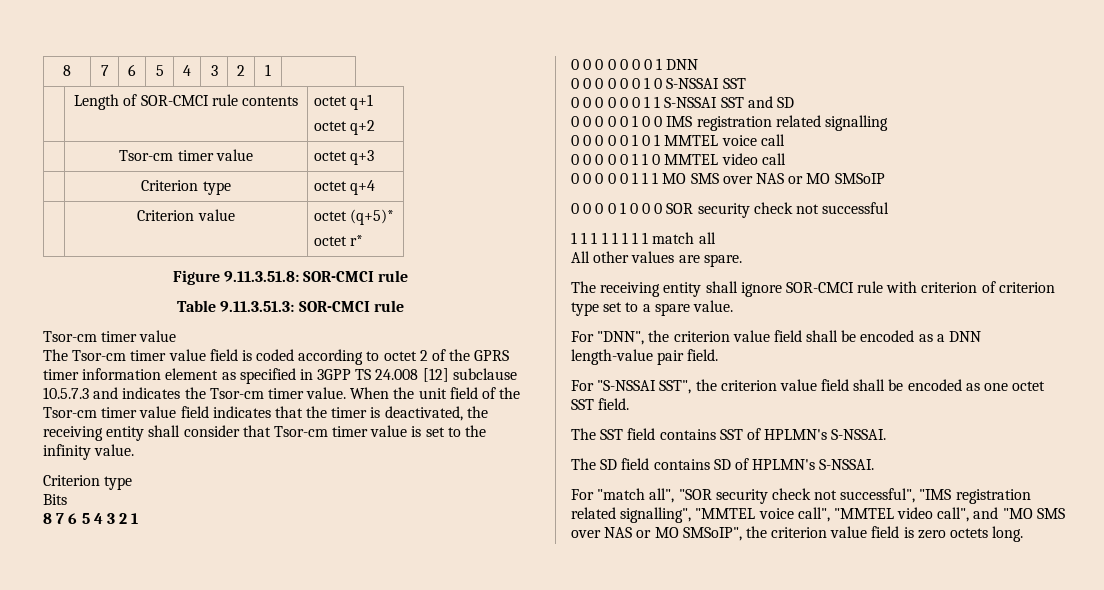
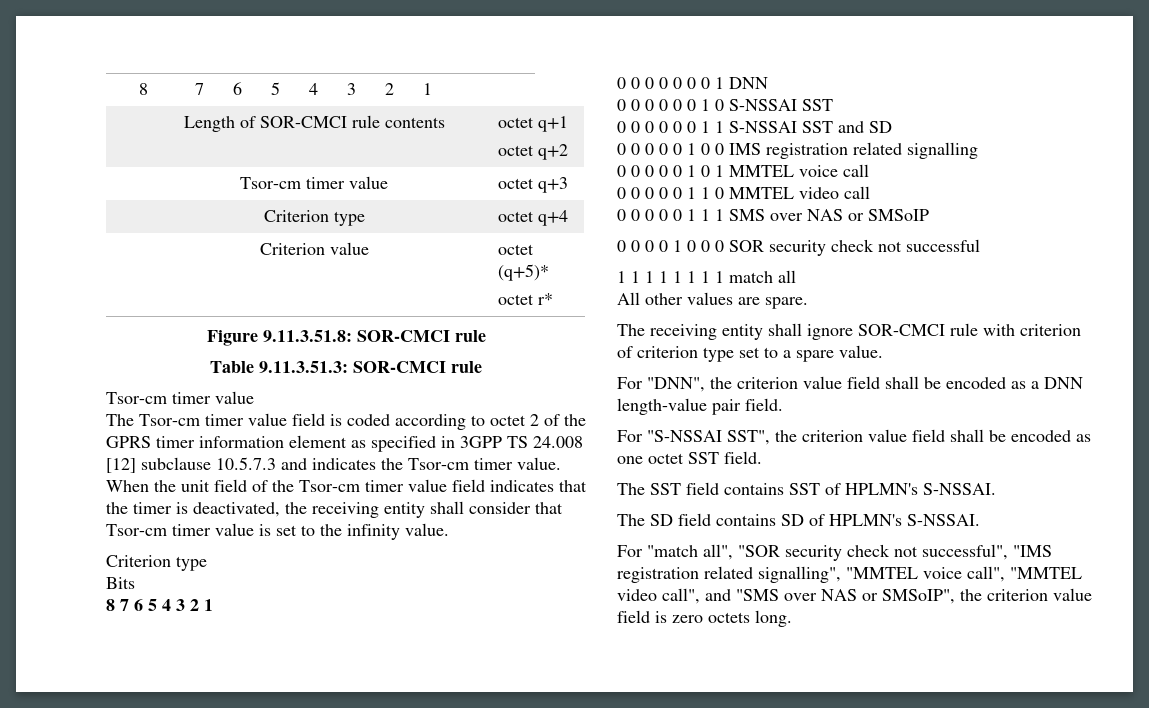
[662,173,831,184] MO SMS over NAS or MO -> [729,209,864,221] SMS over NAS or
[1002,508,1065,519] [571,527,679,538] "MO SMS over NAS or MO -> [736,589,878,601] "SMS over NAS or

